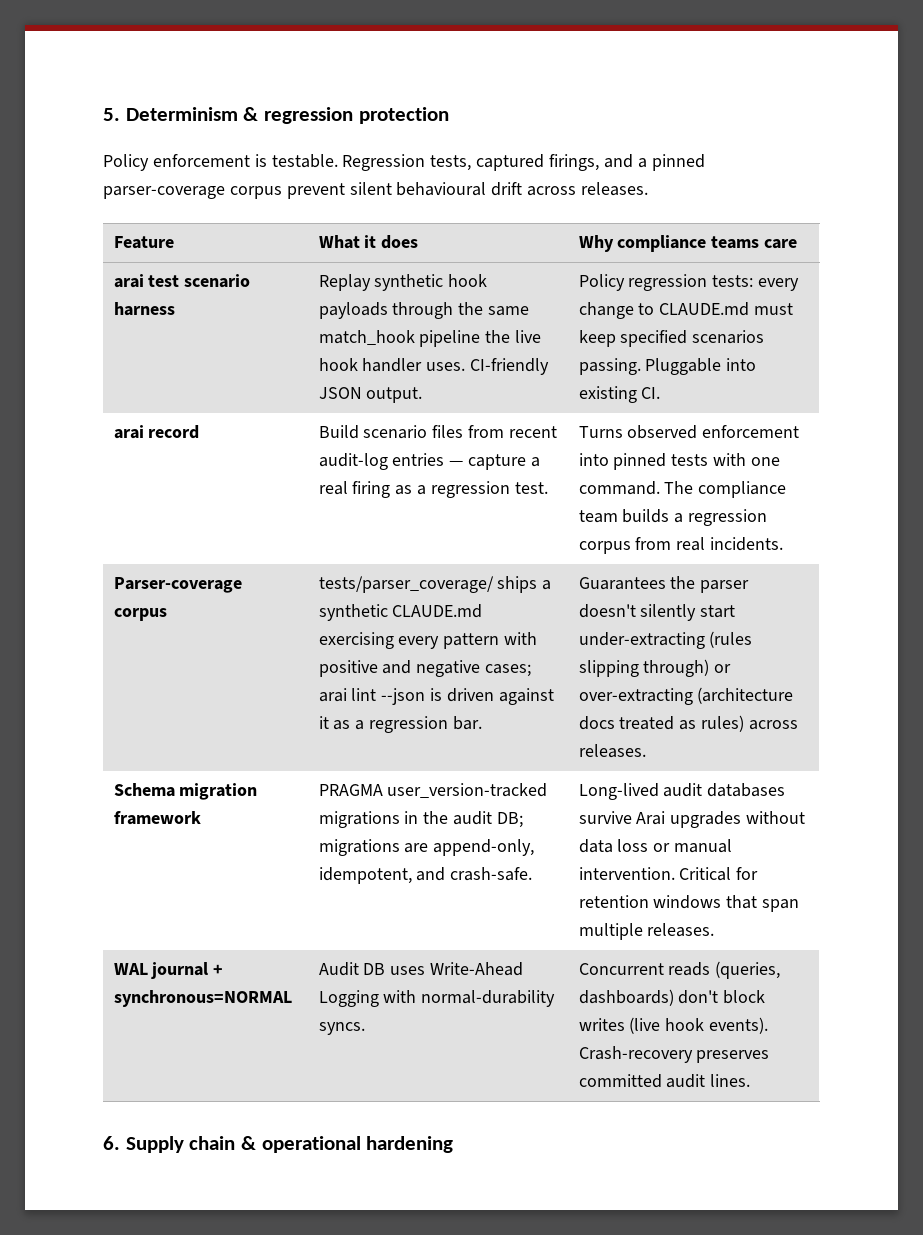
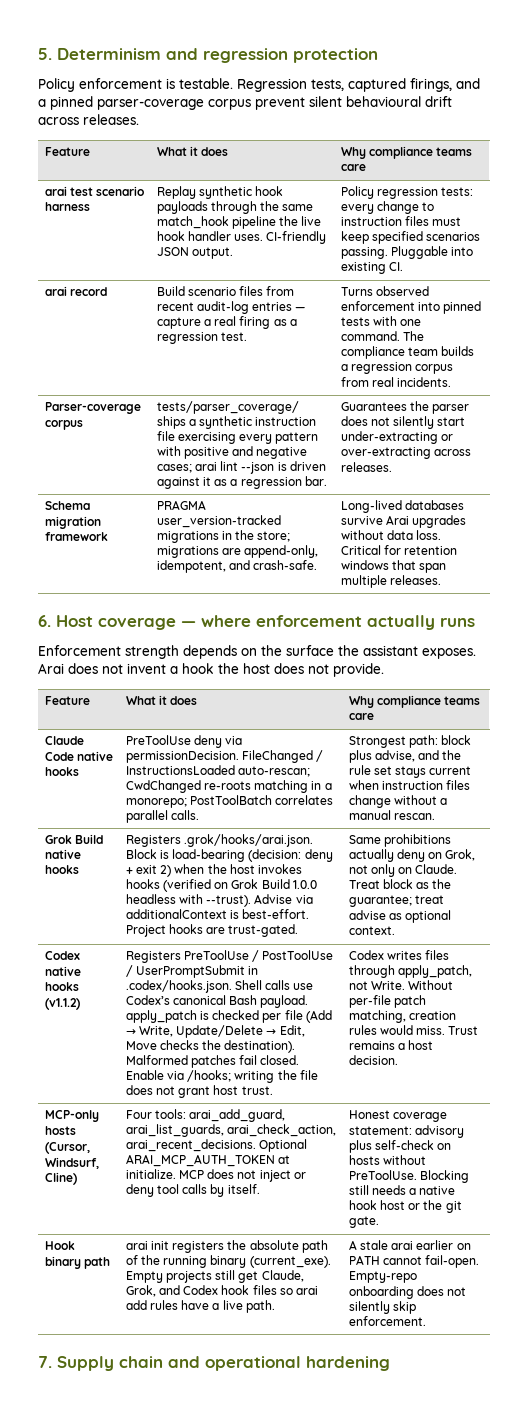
[243,107,259,121] & -> [166,48,198,60] and
[659,302,750,316] CLAUDE.md -> [340,216,429,226] instruction files
[392,604,483,618] CLAUDE.md -> [255,417,317,426] [156,431,175,441] instruction file
[578,604,636,618] doesn't -> [340,416,390,426] does not
[709,631,753,648] [578,659,732,677] [578,687,794,705] [578,715,745,732] (rules slipping through) or over-extracting (architecture docs treated as rules) -> [440,434,453,441] [340,447,431,459] or over-extracting
[453,811,523,828] audit DB; -> [257,531,291,542] store;
[663,783,703,797] audit -> (402, 506) none
[617,839,733,853] [578,867,675,880] loss or manual intervention. -> [416,530,442,540] loss.
[113,962,224,979] [113,990,292,1007] [318,962,524,976] [318,990,556,1007] [318,1022,365,1035] [578,961,781,979] [578,989,766,1006] [578,1017,769,1034] [578,1046,770,1063] [578,1074,751,1088] [103,1136,120,1150] // WAL journal + synchronous=NORMAL | Audit DB uses Write-Ahead Logging with normal-durability syncs. | Concurrent reads (queries, dashboards) don't block writes (live hook events). Crash-recovery preserves committed audit lines. // 6. -> [38,615,475,630] [38,645,476,659] [38,663,384,677] [44,696,90,705] [125,695,198,705] [348,695,481,708] [348,713,374,720] [44,736,84,745] [44,751,113,761] [44,767,79,776] [125,735,243,748] [125,750,324,763] [125,765,310,777] [125,780,332,793] [125,795,334,808] [125,810,199,823] [348,735,472,748] [348,750,462,763] [348,765,472,778] [348,780,471,790] [348,795,448,808] [348,810,435,820] [44,834,103,844] [44,849,81,859] [44,865,79,874] [125,834,313,847] [125,849,333,862] [125,864,303,877] [125,879,317,892] [125,894,313,907] [125,909,310,919] [125,924,299,937] [348,834,451,847] [348,849,476,862] [348,864,458,877] [348,879,452,889] [348,895,444,907] [348,910,452,923] [348,926,395,935] [44,951,80,960] [44,966,81,976] [44,982,79,991] [44,998,80,1010] [125,950,334,963] [125,965,259,978] [125,980,314,993] [125,995,309,1008] [125,1010,332,1023] [125,1025,305,1038] [125,1040,296,1053] [125,1055,300,1068] [125,1070,318,1083] [125,1085,273,1098] [348,950,450,960] [348,965,472,978] [348,980,454,990] [348,995,426,1008] [348,1010,456,1023] [348,1025,479,1035] [348,1040,434,1050] [348,1055,398,1065] [44,1110,99,1122] [44,1126,76,1135] [44,1142,90,1154] [44,1157,99,1169] [44,1172,77,1185] [125,1109,286,1122] [125,1124,336,1137] [125,1139,307,1152] [125,1154,290,1167] [125,1169,306,1182] [125,1184,260,1197] [348,1110,447,1122] [348,1125,464,1138] [348,1140,452,1153] [348,1155,426,1165] [348,1170,469,1183] [348,1185,456,1195] [348,1200,462,1213] [348,1216,379,1228] [44,1241,75,1250] [44,1256,110,1269] [125,1240,328,1253] [125,1255,331,1268] [125,1270,304,1283] [125,1285,319,1297] [125,1300,275,1313] [348,1240,471,1250] [348,1255,480,1268] [348,1271,417,1283] [348,1286,467,1299] [348,1301,416,1314] [348,1316,426,1326] [38,1356,52,1368] // 6. Host coverage — where enforcement actually runs // Enforcement strength depends on the surface the assistant exposes. Arai does not invent a hook the host does not provide. // Feature | What it does | Why compliance teams care // Claude Code native hooks | PreToolUse deny via permissionDecision. FileChanged / InstructionsLoaded auto-rescan; CwdChanged re-roots matching in a monorepo; PostToolBatch correlates parallel calls. | Strongest path: block plus advise, and the rule set stays current when instruction files change without a manual rescan. // Grok Build native hooks | Registers .grok/hooks/arai.json. Block is load-bearing (decision: deny + exit 2) when the host invokes hooks (verified on Grok Build 1.0.0 headless with --trust). Advise via additionalContext is best-effort. Project hooks are trust-gated. | Same prohibitions actually deny on Grok, not only on Claude. Treat block as the guarantee; treat advise as optional context. // Codex native hooks (v1.1.2) | Registers PreToolUse / PostToolUse / UserPromptSubmit in .codex/hooks.json. Shell calls use Codex’s canonical Bash payload. apply_patch is checked per file (Add → Write, Update/Delete → Edit, Move checks the destination). Malformed patches fail closed. Enable via /hooks; writing the file does not grant host trust. | Codex writes files through apply_patch, not Write. Without per-file patch matching, creation rules would miss. Trust remains a host decision. // MCP-only hosts (Cursor, Windsurf, Cline) | Four tools: arai_add_guard, arai_list_guards, arai_check_action, arai_recent_decisions. Optional ARAI_MCP_AUTH_TOKEN at initialize. MCP does not inject or deny tool calls by itself. | Honest coverage statement: advisory plus self-check on hosts without PreToolUse. Blocking still needs a native hook host or the git gate. // Hook binary path | arai init registers the absolute path of the running binary (current_exe). Empty projects still get Claude, Grok, and Codex hook files so arai add rules have a live path. | A stale arai earlier on PATH cannot fail-open. Empty-repo onboarding does not silently skip enforcement. // 7.
[241,1136,257,1150] & -> [168,1356,200,1368] and

